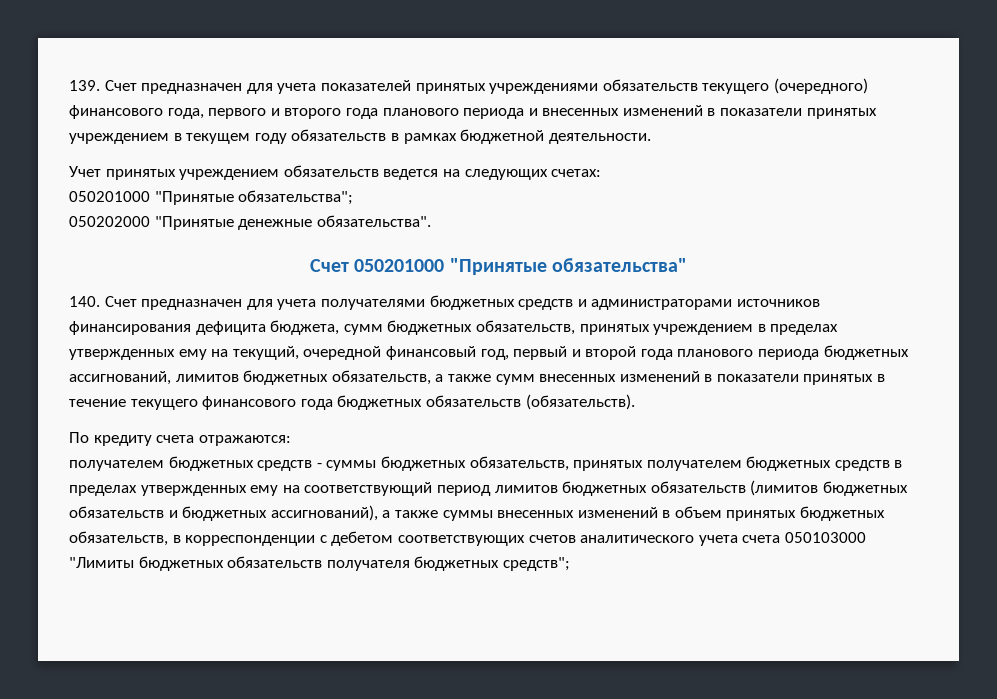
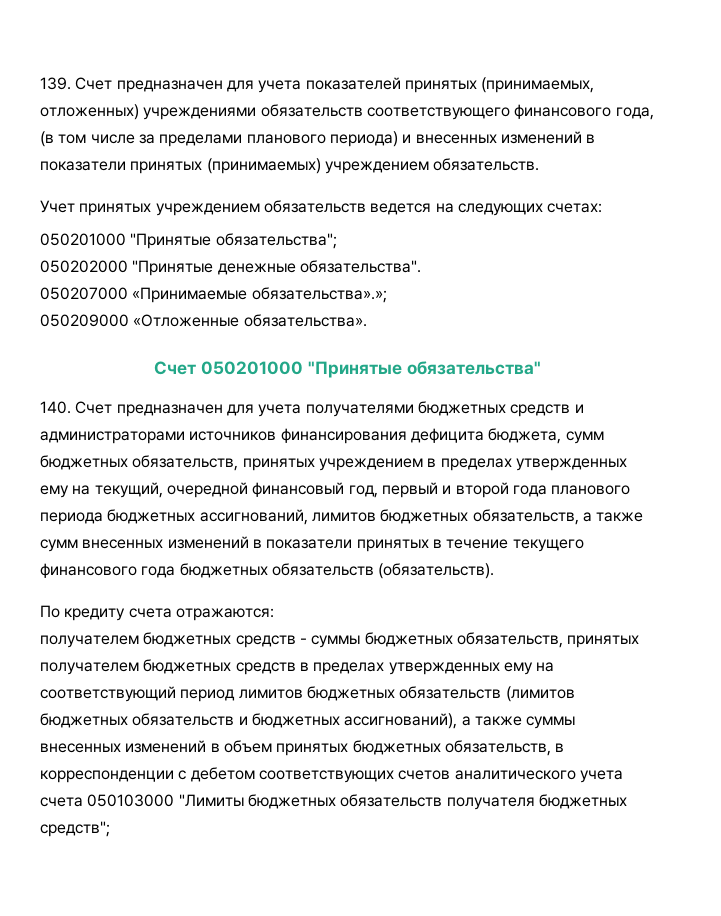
[489,78,868,94] [69,105,525,119] учреждениями обязательств текущего (очередного) финансового года, первого и второго года планового периода -> [481,77,595,93] [40,104,654,120] [40,131,398,147] (принимаемых, отложенных) учреждениями обязательств соответствующего финансового года, (в том числе за пределами планового периода)
[69,129,651,144] учреждением в текущем году обязательств в рамках бюджетной деятельности. -> [206,158,540,174] (принимаемых) учреждением обязательств.
(431, 221) none -> [40,287,387,303] [40,314,367,327] // 050207000 «Принимаемые обязательства».»; // 050209000 «Отложенные обязательства».

